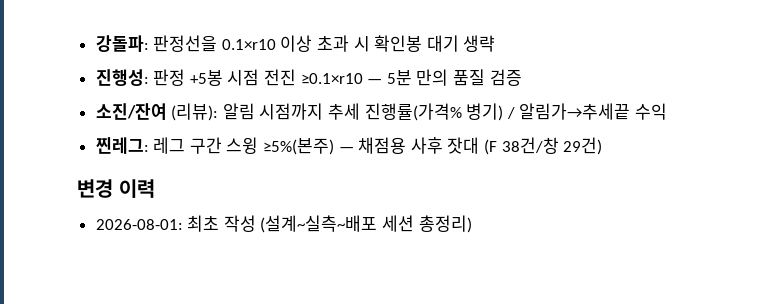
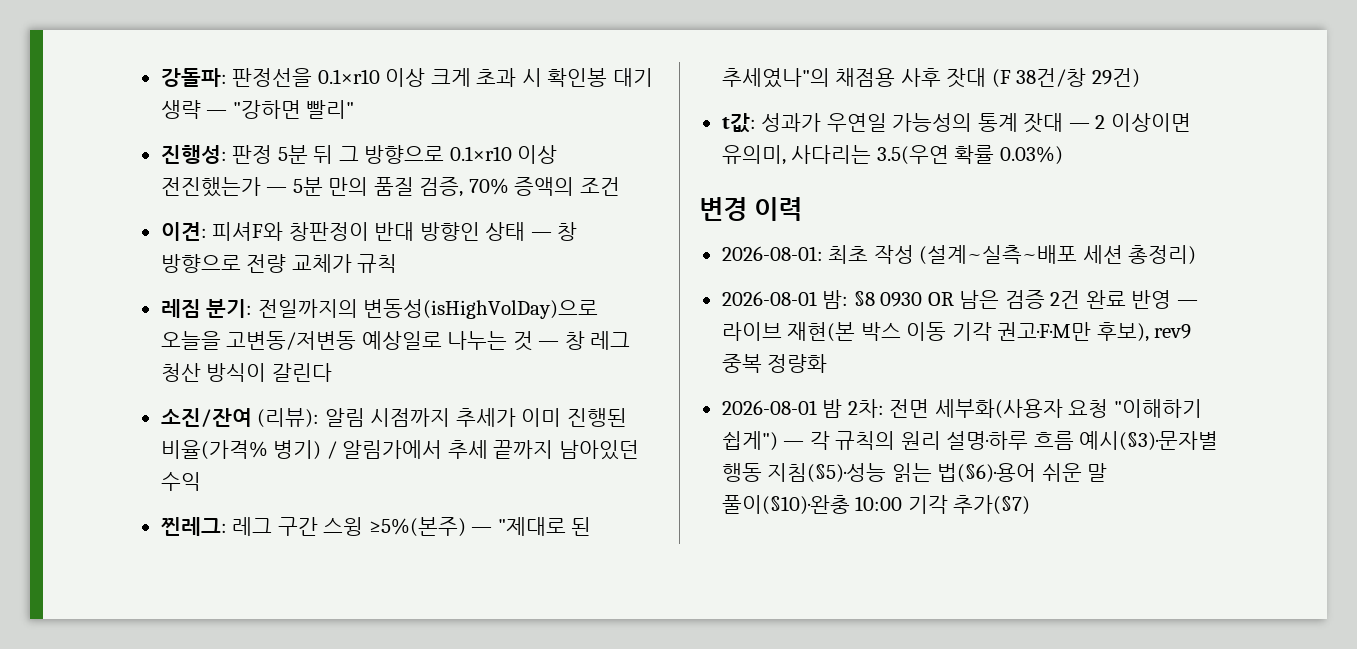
(313, 43) none -> [430,68,471,87] 크게
(496, 43) none -> [206,100,355,119] — "강하면 빨리"
[189,69,522,86] [95,103,631,121] +5봉 시점 전진 ≥0.1×r10 — 5분 만의 품질 검증 // 소진/잔여 (리뷰): 알림 시점까지 추세 진행률(가격% 병기) / 알림가→추세끝 -> [277,145,558,164] [160,177,620,197] [160,222,578,241] [160,254,398,273] [160,299,599,319] [160,331,631,351] [160,363,332,382] [160,408,627,428] [160,440,639,460] 5분 뒤 그 방향으로 0.1×r10 이상 전진했는가 — 5분 만의 품질 검증, 70% 증액의 조건 // 이견: 피셔F와 창판정이 반대 방향인 상태 — 창 방향으로 전량 교체가 규칙 // 레짐 분기: 전일까지의 변동성(isHighVolDay)으로 오늘을 고변동/저변동 예상일로 나누는 것 — 창 레그 청산 방식이 갈린다 // 소진/잔여 (리뷰): 알림 시점까지 추세가 이미 진행된 비율(가격% 병기) / 알림가에서 추세 끝까지 남아있던
(354, 149) none -> [497,517,592,536] [721,68,830,88] "제대로 된 추세였나"의
(603, 146) none -> [721,113,1191,133] [721,145,1063,165] // t값: 성과가 우연일 가능성의 통계 잣대 — 2 이상이면 유의미, 사다리는 3.5(우연 확률 0.03%)
(472, 224) none -> [721,290,1198,309] [721,322,1192,342] [721,354,828,373] [721,399,1202,419] [721,431,1219,451] [721,463,1108,483] [721,495,1031,515] // 2026-08-01 밤: §8 0930 OR 남은 검증 2건 완료 반영 — 라이브 재현(본 박스 이동 기각 권고·F·M만 후보), rev9 중복 정량화 // 2026-08-01 밤 2차: 전면 세부화(사용자 요청 "이해하기 쉽게") — 각 규칙의 원리 설명·하루 흐름 예시(§3)·문자별 행동 지침(§5)·성능 읽는 법(§6)·용어 쉬운 말 풀이(§10)·완충 10:00 기각 추가(§7)

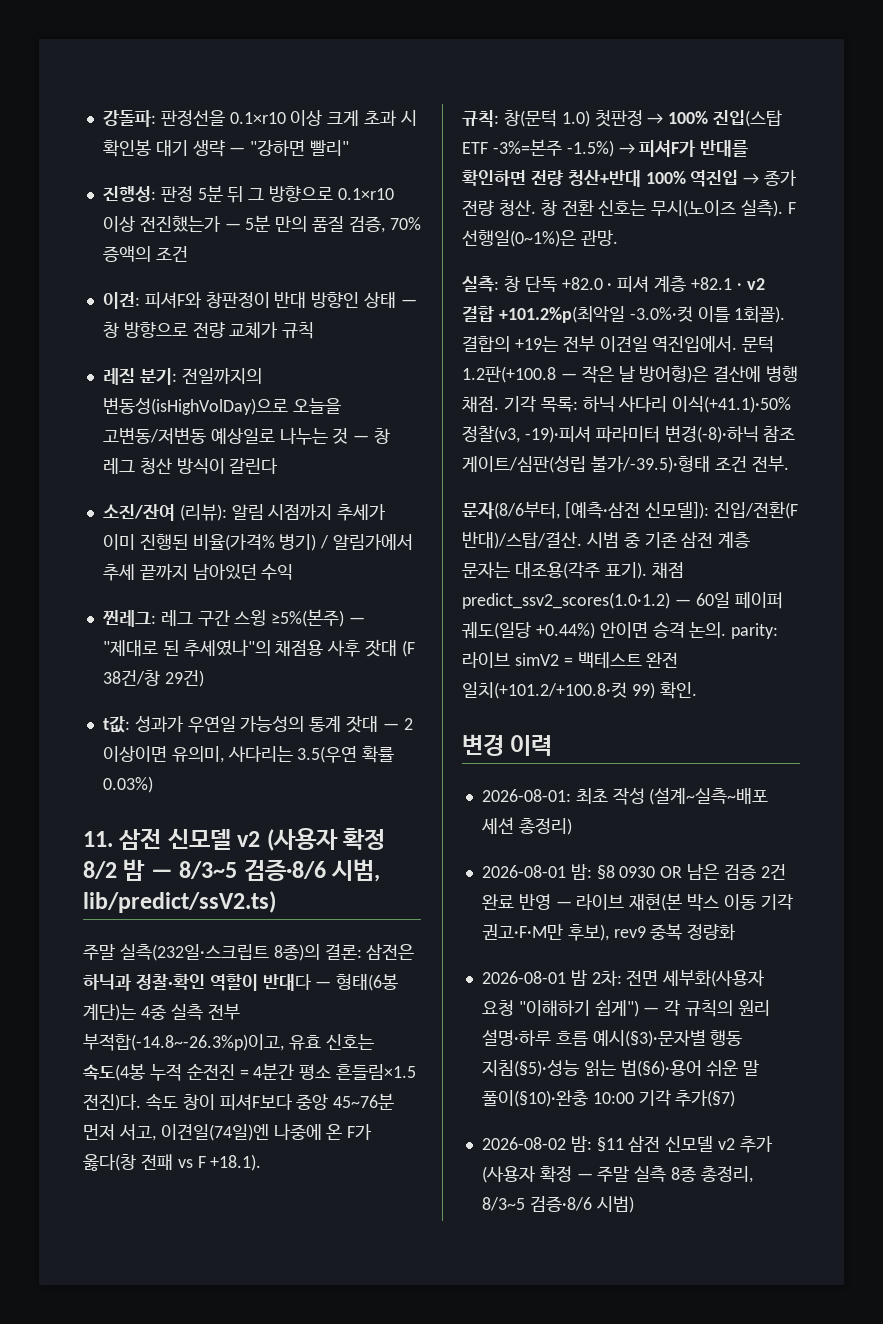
(1063, 155) none -> [83,828,386,851] [83,859,381,882] [83,891,276,913] [83,944,415,961] [83,973,399,991] [83,1003,240,1021] [83,1034,374,1051] [83,1063,417,1081] [83,1093,395,1111] [83,1123,373,1141] [83,1154,262,1171] [462,110,783,127] [462,139,749,157] [462,170,798,187] [462,199,797,217] [462,230,618,247] [462,275,765,293] [462,306,786,323] [462,336,775,353] [462,365,799,383] [462,396,792,413] [462,425,796,443] [462,455,789,473] [462,501,798,519] [462,531,751,549] [462,562,684,579] [462,592,783,609] [462,622,779,639] [462,652,679,668] [462,682,697,699] // 11. 삼전 신모델 v2 (사용자 확정 8/2 밤 — 8/3~5 검증·8/6 시범, lib/predict/ssV2.ts) // 주말 실측(232일·스크립트 8종)의 결론: 삼전은 하닉과 정찰·확인 역할이 반대다 — 형태(6봉 계단)는 4중 실측 전부 부적합(-14.8~-26.3%p)이고, 유효 신호는 속도(4봉 누적 순전진 = 4분간 평소 흔들림×1.5 전진)다. 속도 창이 피셔F보다 중앙 45~76분 먼저 서고, 이견일(74일)엔 나중에 온 F가 옳다(창 전패 vs F +18.1). // 규칙: 창(문턱 1.0) 첫판정 → 100% 진입(스탑 ETF -3%=본주 -1.5%) → 피셔F가 반대를 확인하면 전량 청산+반대 100% 역진입 → 종가 전량 청산. 창 전환 신호는 무시(노이즈 실측). F 선행일(0~1%)은 관망. // 실측: 창 단독 +82.0 · 피셔 계층 +82.1 · v2 결합 +101.2%p(최악일 -3.0%·컷 이틀 1회꼴). 결합의 +19는 전부 이견일 역진입에서. 문턱 1.2판(+100.8 — 작은 날 방어형)은 결산에 병행 채점. 기각 목록: 하닉 사다리 이식(+41.1)·50% 정찰(v3, -19)·피셔 파라미터 변경(-8)·하닉 참조 게이트/심판(성립 불가/-39.5)·형태 조건 전부. // 문자(8/6부터, [예측·삼전 신모델]): 진입/전환(F 반대)/스탑/결산. 시범 중 기존 삼전 계층 문자는 대조용(각주 표기). 채점 predict_ssv2_scores(1.0·1.2) — 60일 페이퍼 궤도(일당 +0.44%) 안이면 승격 논의. parity: 라이브 simV2 = 백테스트 완전 일치(+101.2/+100.8·컷 99) 확인.
(1031, 505) none -> [481,1136,773,1153] [481,1166,753,1183] [481,1196,634,1213] // 2026-08-02 밤: §11 삼전 신모델 v2 추가 (사용자 확정 — 주말 실측 8종 총정리, 8/3~5 검증·8/6 시범)

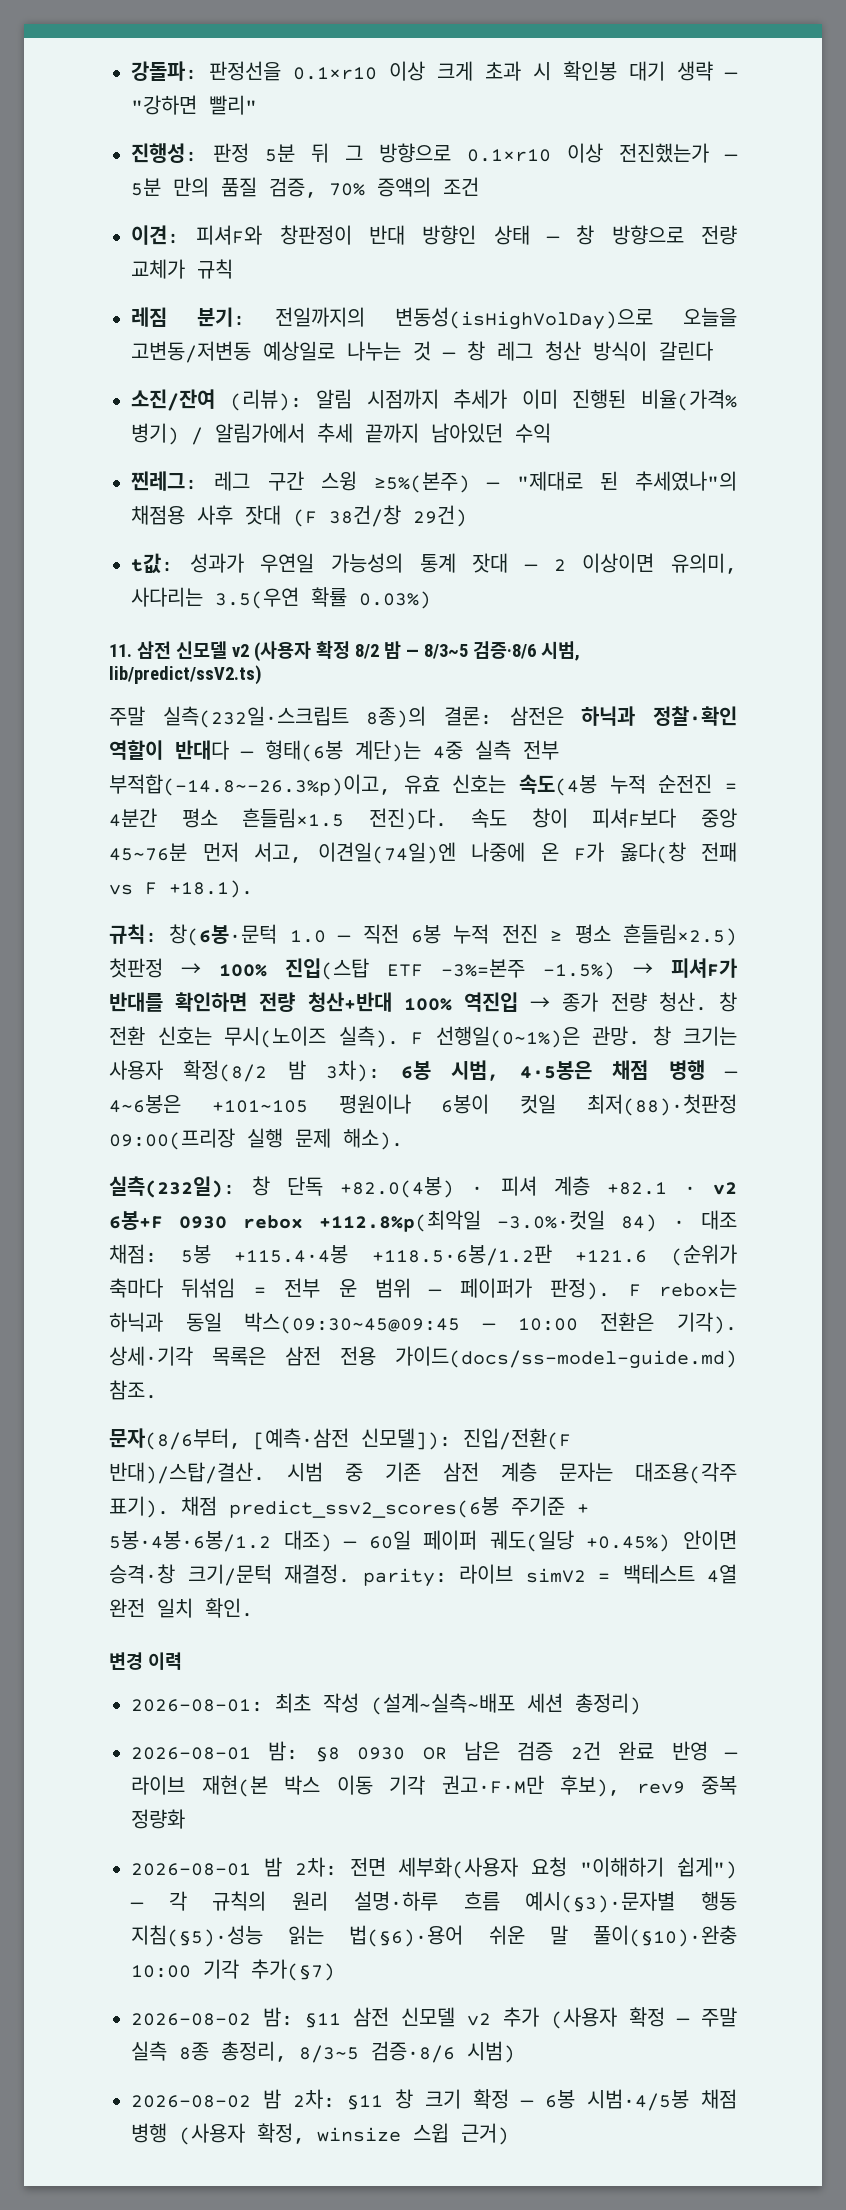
[503,110,590,127] 창(문턱 1.0) -> [169,924,737,946] 창(6봉·문턱 1.0 — 직전 6봉 누적 전진 ≥ 평소 흔들림×2.5)
[462,276,499,292] // 실측: -> [652,1026,737,1046] [109,1060,739,1082] [109,1094,737,1116] [109,1128,403,1150] [109,1176,235,1198] 창 크기는 사용자 확정(8/2 밤 3차): 6봉 시범, 4·5봉은 채점 병행 — 4~6봉은 +101~105 평원이나 6봉이 컷일 최저(88)·첫판정 09:00(프리장 실행 문제 해소). // 실측(232일):
[561,277,603,290] +82.0 -> [340,1177,455,1198] +82.0(4봉)
[462,306,786,323] [462,336,775,353] [462,365,799,383] [462,396,792,413] [462,425,796,443] [462,455,789,473] 결합 +101.2%p(최악일 -3.0%·컷 이틀 1회꼴). 결합의 +19는 전부 이견일 역진입에서. 문턱 1.2판(+100.8 — 작은 날 방어형)은 결산에 병행 채점. 기각 목록: 하닉 사다리 이식(+41.1)·50% 정찰(v3, -19)·피셔 파라미터 변경(-8)·하닉 참조 게이트/심판(성립 불가/-39.5)·형태 조건 전부. -> [109,1210,737,1232] [109,1244,738,1266] [109,1278,737,1300] [109,1312,737,1334] [109,1346,737,1369] [109,1380,157,1400] 6봉+F 0930 rebox +112.8%p(최악일 -3.0%·컷일 84) · 대조 채점: 5봉 +115.4·4봉 +118.5·6봉/1.2판 +121.6 (순위가 축마다 뒤섞임 = 전부 운 범위 — 페이퍼가 판정). F rebox는 하닉과 동일 박스(09:30~45@09:45 — 10:00 전환은 기각). 상세·기각 목록은 삼전 전용 가이드(docs/ss-model-guide.md) 참조.
[462,592,783,609] [462,622,727,639] predict_ssv2_scores(1.0·1.2) — 60일 페이퍼 궤도(일당 +0.44%) 안이면 승격 논의. -> [229,1496,589,1518] [109,1530,737,1552] [109,1564,350,1586] predict_ssv2_scores(6봉 주기준 + 5봉·4봉·6봉/1.2 대조) — 60일 페이퍼 궤도(일당 +0.45%) 안이면 승격·창 크기/문턱 재결정.
[646,652,679,668] [462,682,655,699] 완전 일치(+101.2/+100.8·컷 99) -> [707,1564,737,1584] [109,1598,193,1618] 4열 완전 일치
(634, 1204) none -> [131,2089,737,2111] [131,2123,509,2145] // 2026-08-02 밤 2차: §11 창 크기 확정 — 6봉 시범·4/5봉 채점 병행 (사용자 확정, winsize 스윕 근거)

